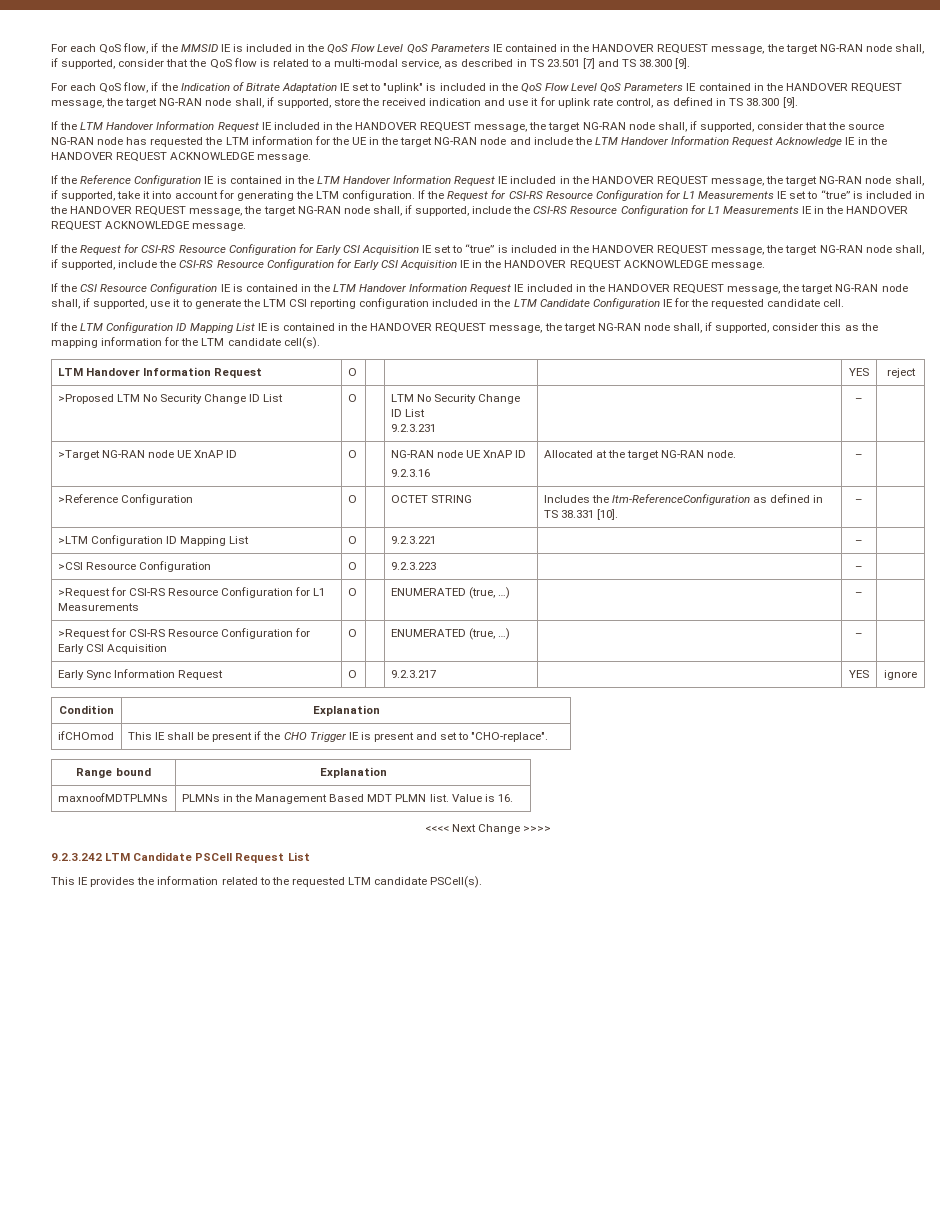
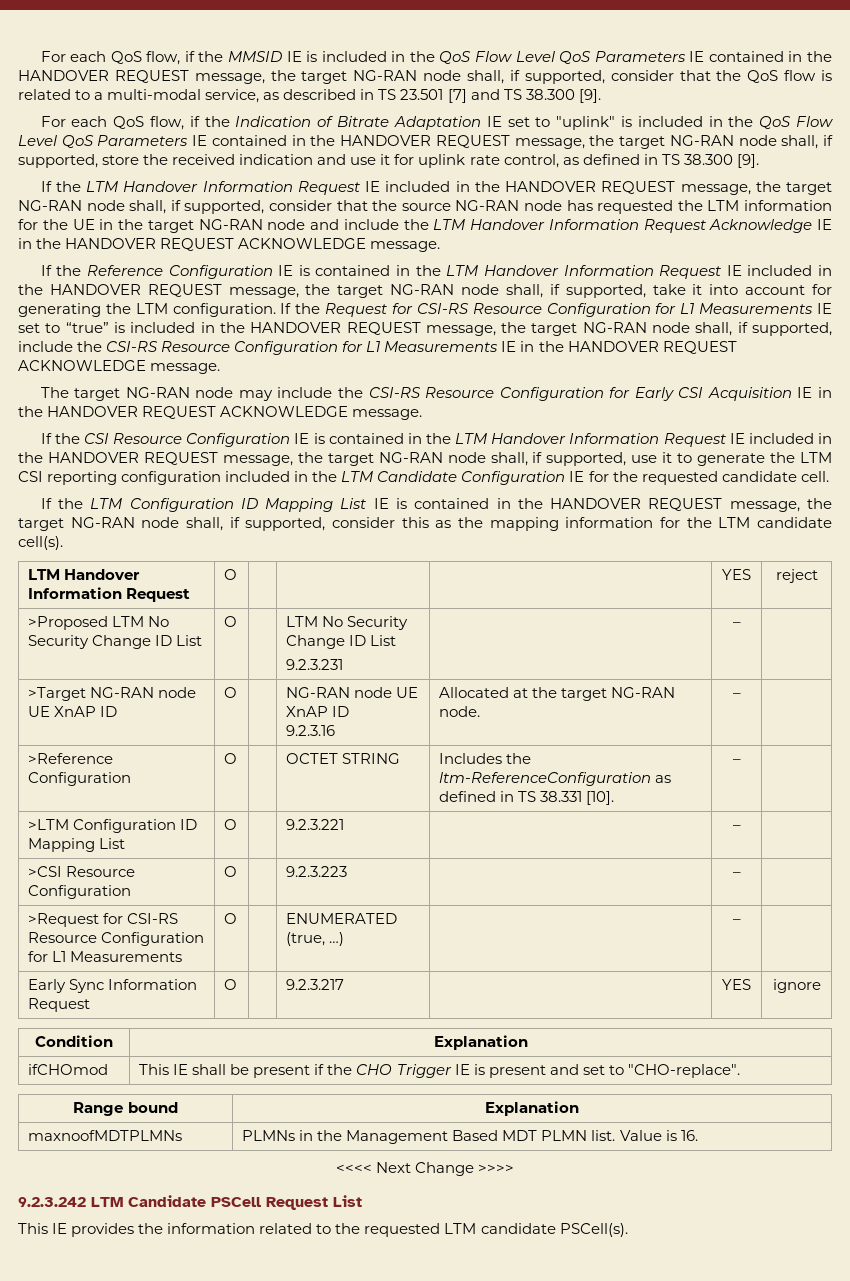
[51,244,924,255] [51,259,116,270] If the Request for CSI-RS Resource Configuration for Early CSI Acquisition IE set to “true” is included in the HANDOVER REQUEST message, the target NG-RAN node shall, if supported, -> [40,387,273,401] The target NG-RAN node may
[57,628,311,639] [57,644,168,654] [347,629,357,637] [390,628,511,640] [855,633,863,637] // >Request for CSI-RS Resource Configuration for Early CSI Acquisition | O | | ENUMERATED (true, …) | | – | -> (741, 921) none

